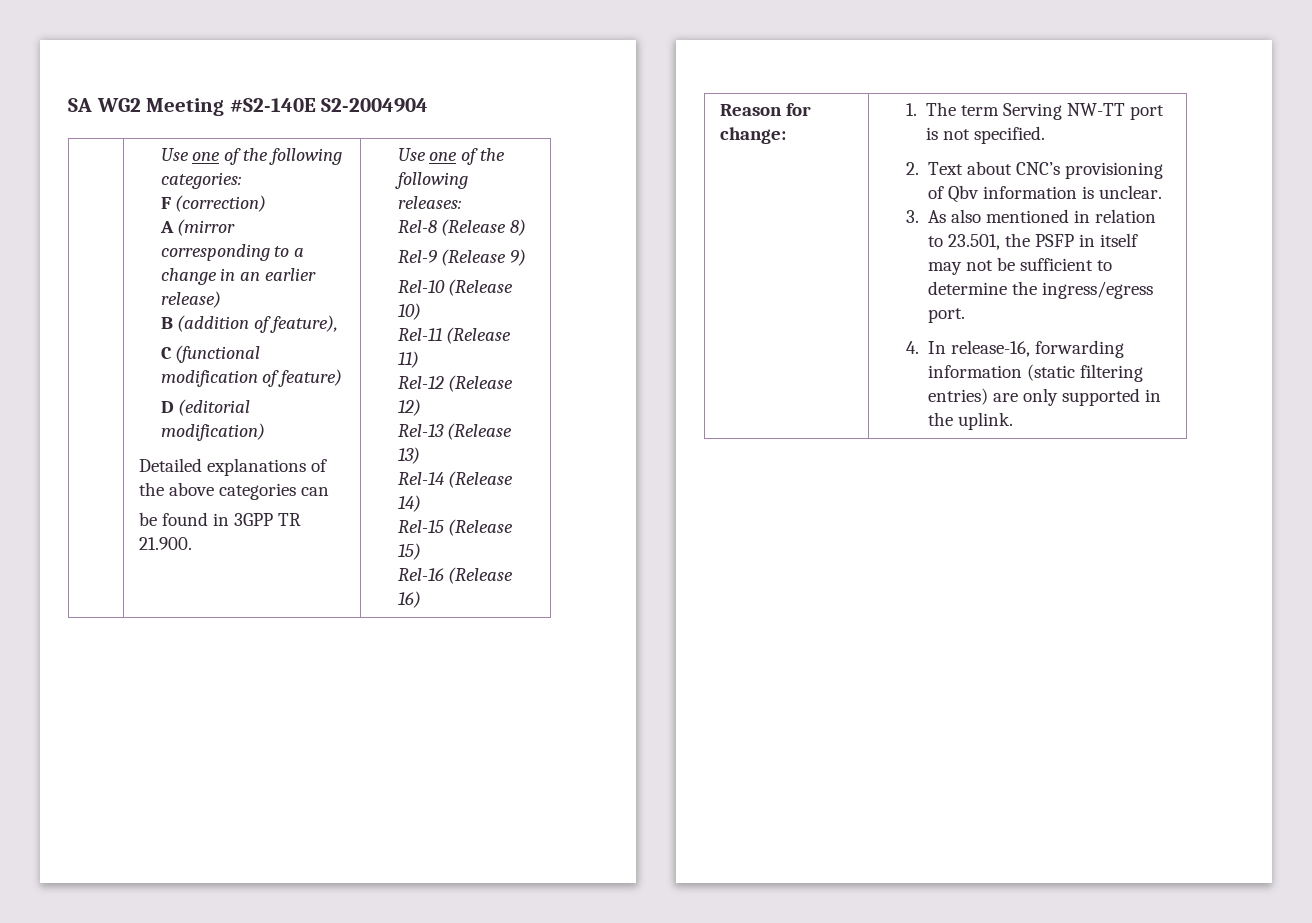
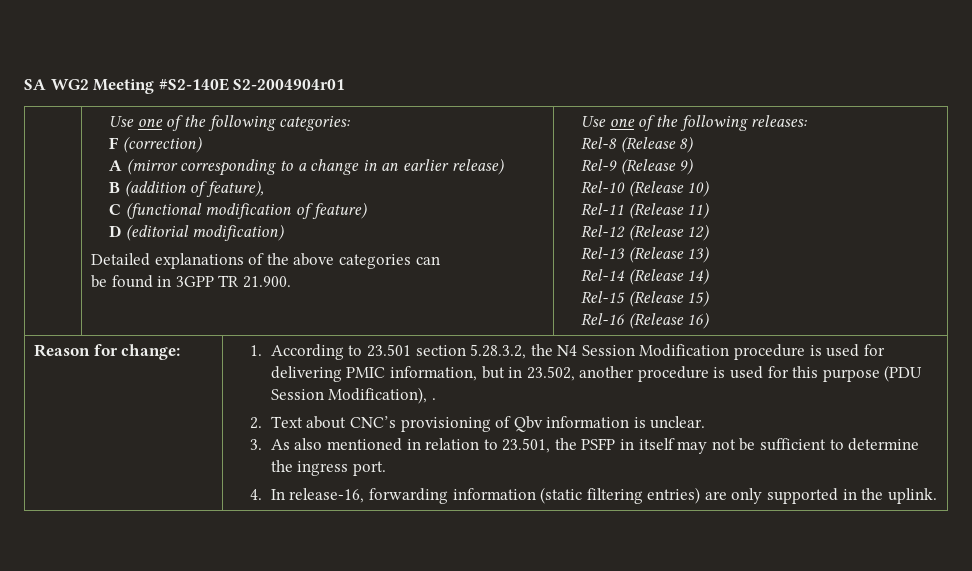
[321,98,429,113] S2-2004904 -> [233,79,346,90] S2-2004904r01
[925,102,1164,120] [925,126,1045,144] The term Serving NW-TT port is not specified. -> [270,344,885,360] [270,365,923,382] [270,387,436,404] According to 23.501 section 5.28.3.2, the N4 Session Modification procedure is used for delivering PMIC information, but in 23.502, another procedure is used for this purpose (PDU Session Modification), .
[1041,281,1153,299] ingress/egress -> [297,461,349,476] ingress

